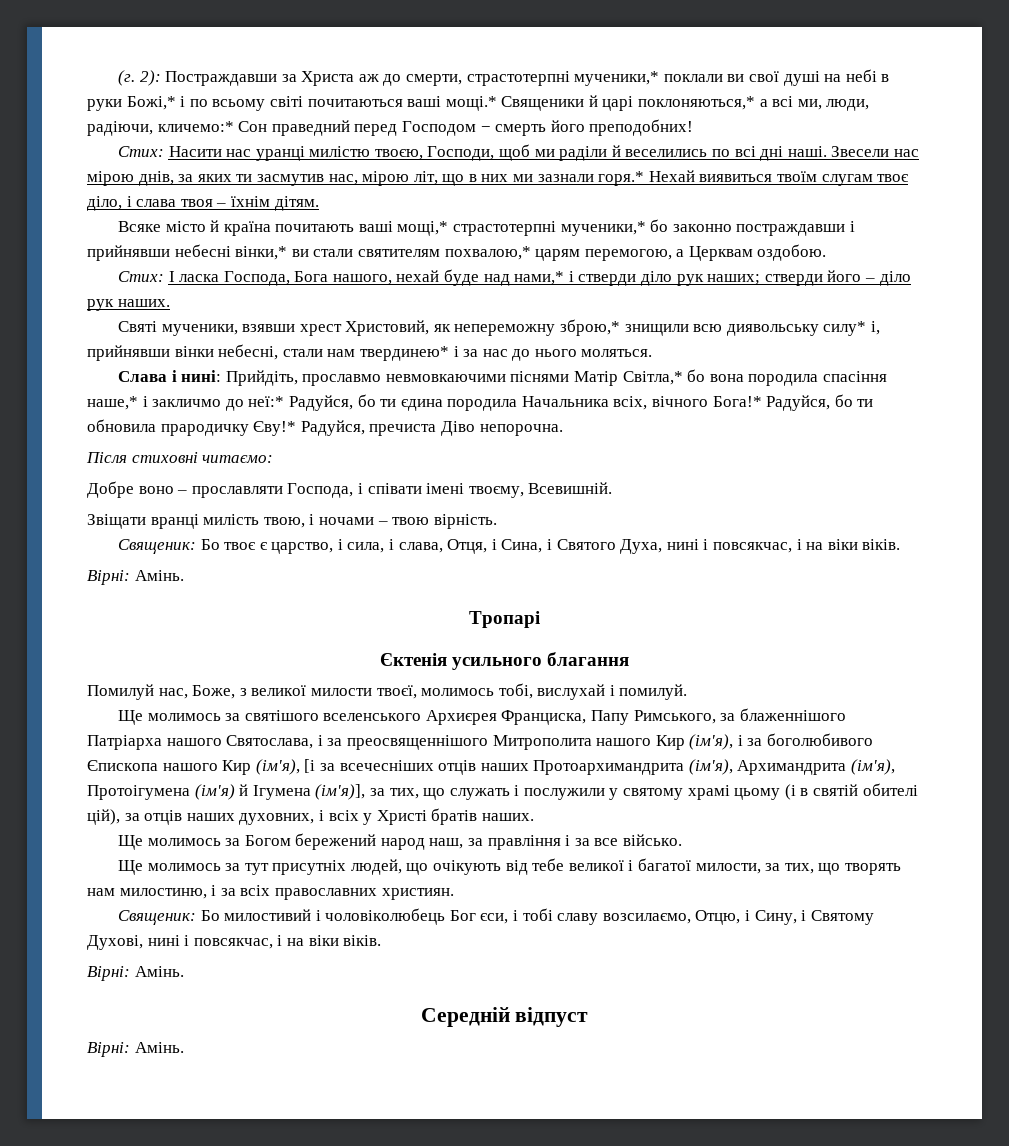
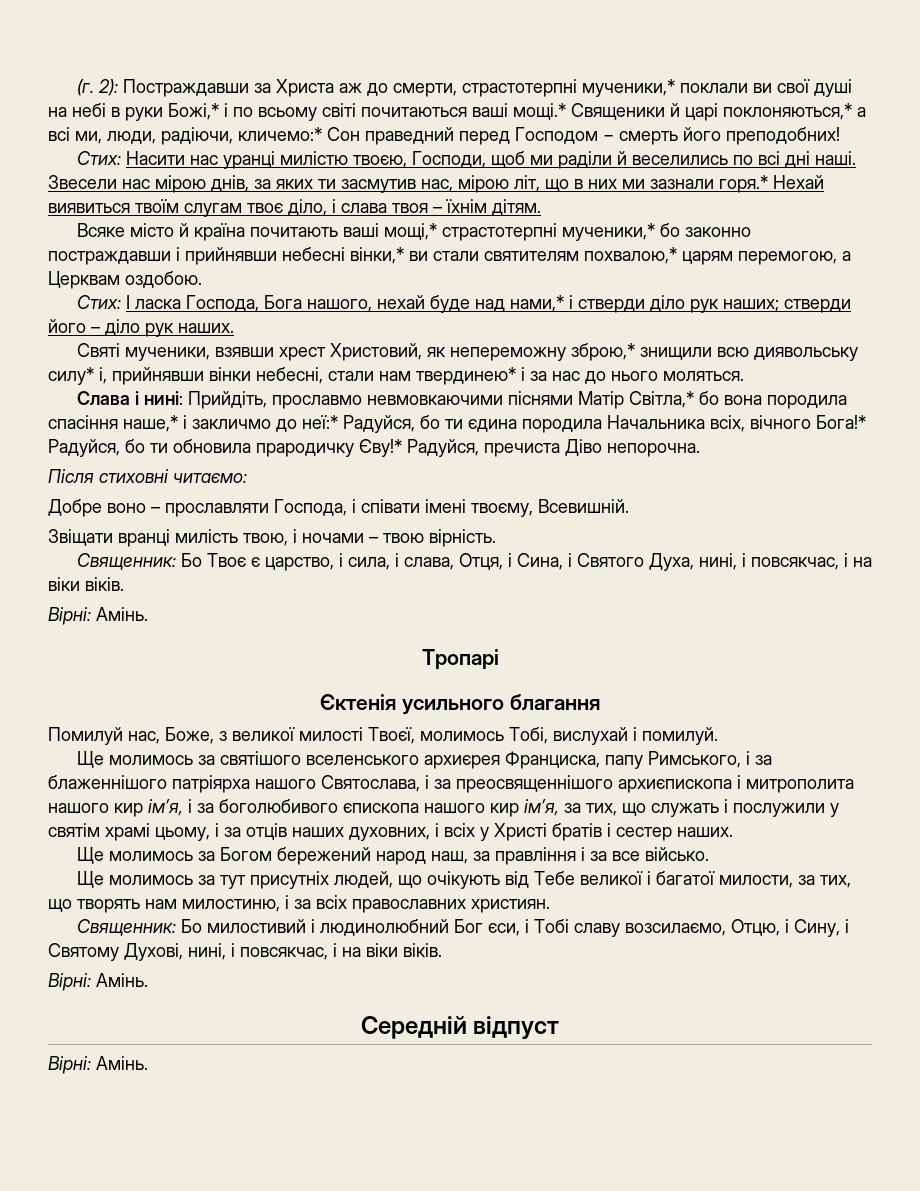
[117,539,257,554] Священик: Бо твоє -> [76,553,246,570] Священник: Бо Твоє
[666,539,699,550] нині -> [698,553,737,570] нині,
[310,683,533,699] милости твоєї, молимось тобі, -> [299,727,548,744] милості Твоєї, молимось Тобі,
[425,710,716,725] Архиєрея Франциска, Папу Римського, -> [423,751,750,769] архиєрея Франциска, папу Римського, і
[87,735,162,750] Патріарха -> [172,775,250,793] патріярха
[492,733,874,750] [87,759,896,775] [87,784,366,800] Митрополита нашого Кир (ім'я), і за боголюбивого Єпископа нашого Кир (ім'я), [і за всечесніших отців наших Протоархимандрита (ім'я), Архимандрита (ім'я), Протоігумена (ім'я) й Ігумена (ім'я)], -> [618,775,854,793] [48,799,559,817] архиєпископа і митрополита нашого кир ім’я, і за боголюбивого єпископа нашого кир ім’я,
[623,783,918,800] [87,809,120,825] святому храмі цьому (і в святій обителі цій), -> [48,823,219,841] святім храмі цьому, і
(478, 816) none -> [607,823,672,841] і сестер
[532,858,565,871] тебе -> [533,871,575,885] Тебе
[117,910,196,925] Священик: -> [76,919,176,936] Священник:
[325,908,446,925] чоловіколюбець -> [319,919,449,936] людинолюбний
[522,908,553,921] тобі -> [533,919,569,933] Тобі
[147,935,180,946] нині -> [188,943,226,960] нині,

